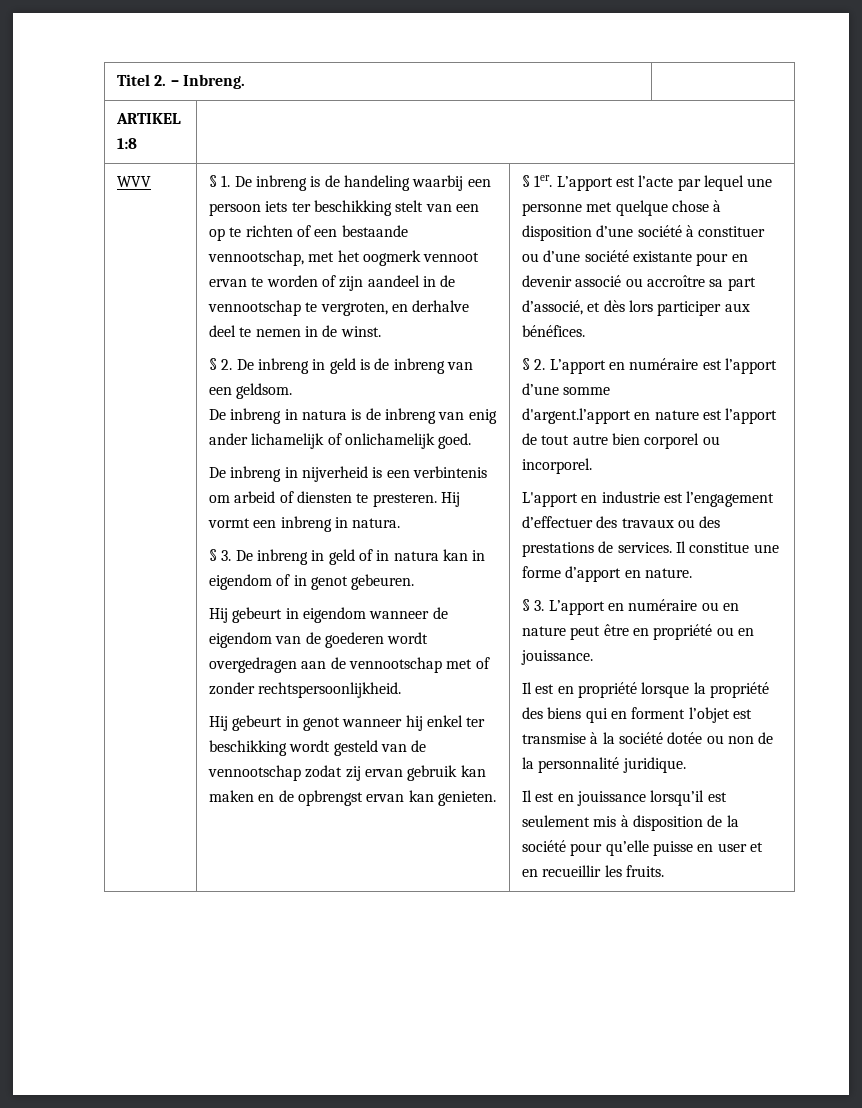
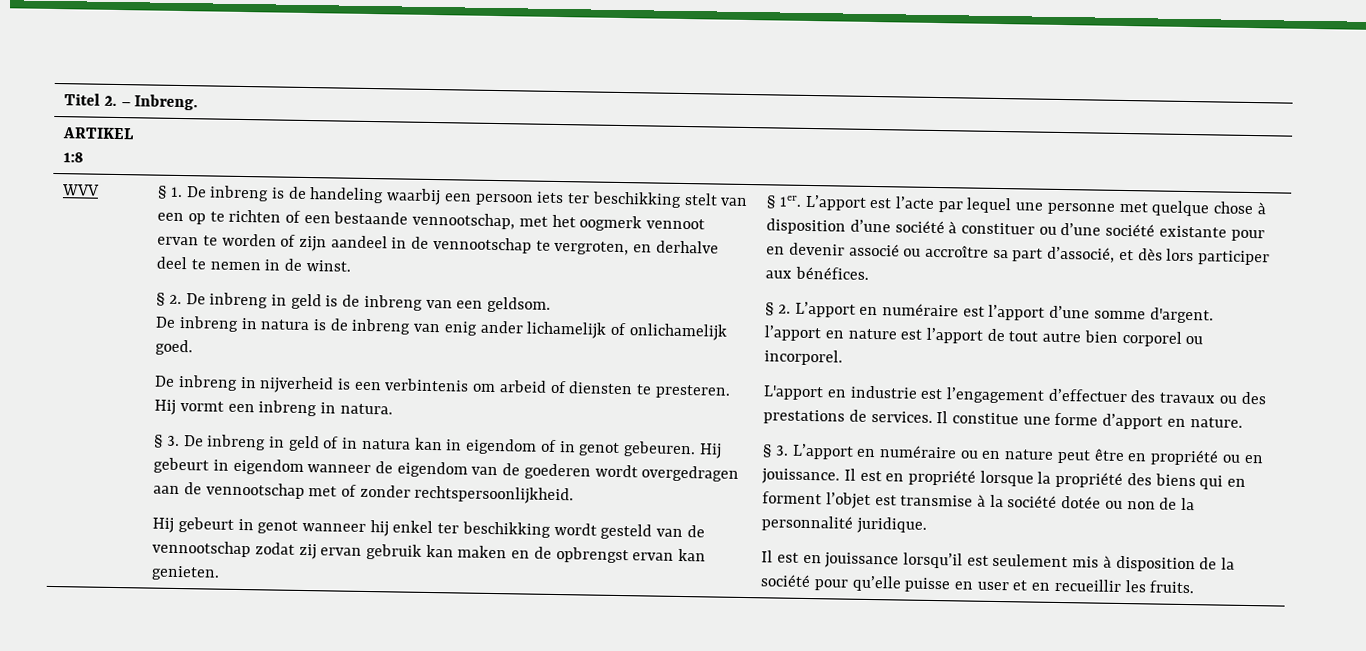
(415, 582) // -> (696, 449) none
[521,408,631,424] // d'argent.l’apport -> [1149,307,1214,324] [764,325,823,342] d'argent. // l’apport
(593, 657) // -> (841, 476) none

